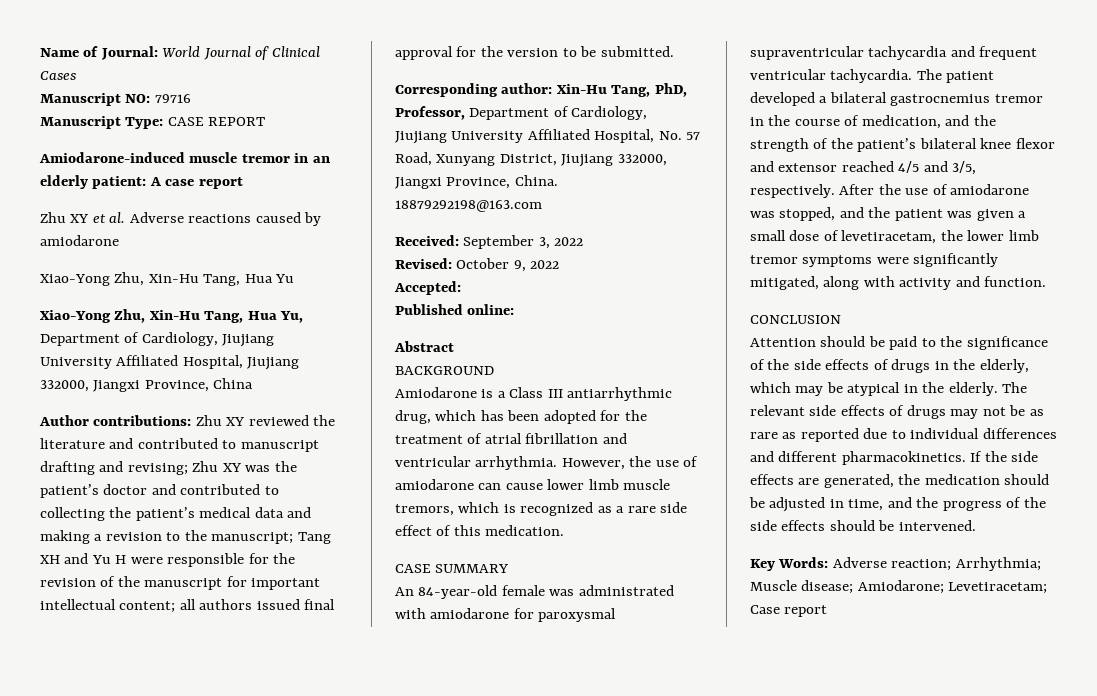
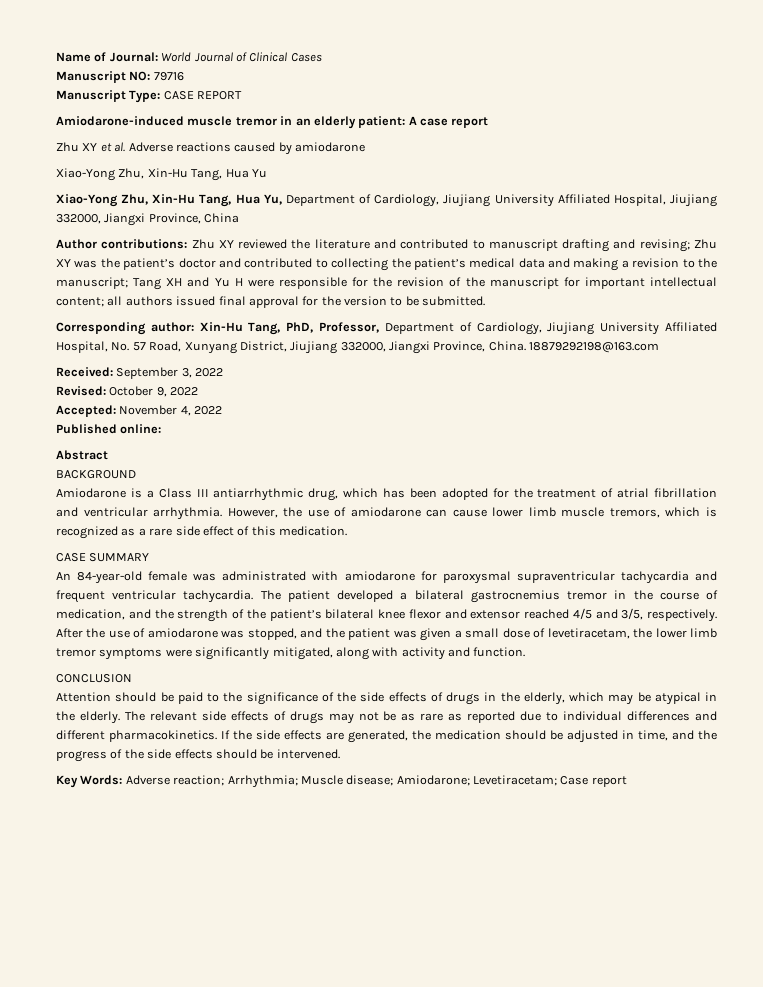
(461, 288) none -> [119,405,223,416] November 4, 2022

